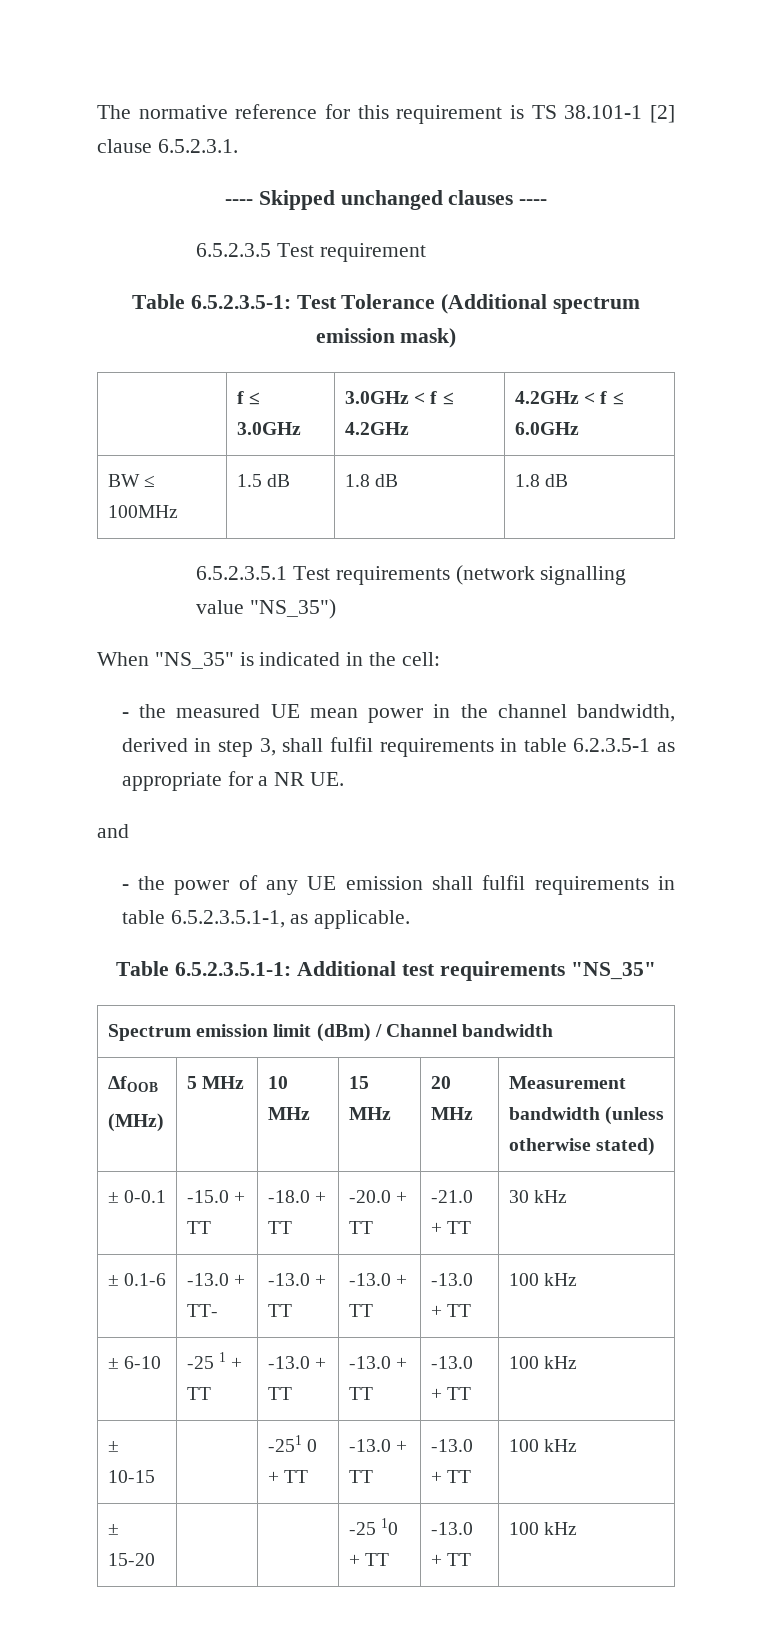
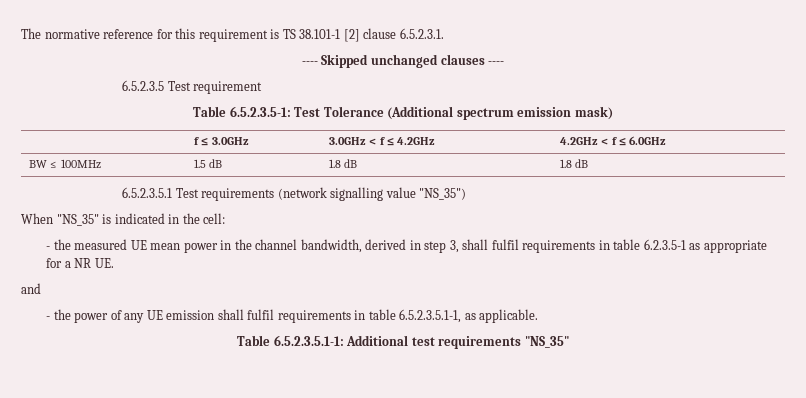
[107,1023,554,1042] [107,1076,158,1092] [107,1113,164,1132] [186,1076,244,1089] [267,1076,288,1089] [267,1107,310,1120] [348,1076,369,1089] [348,1107,391,1120] [430,1076,451,1089] [430,1107,473,1120] [508,1076,626,1089] [508,1106,664,1125] [508,1137,655,1156] [107,1190,166,1203] [186,1190,245,1203] [186,1221,211,1234] [267,1190,326,1203] [267,1221,292,1234] [348,1190,407,1203] [348,1221,373,1234] [430,1190,473,1203] [430,1221,471,1234] [508,1190,567,1203] [107,1273,166,1286] [186,1273,245,1286] [186,1304,218,1317] [267,1273,326,1286] [267,1304,292,1317] [348,1273,407,1286] [348,1304,373,1317] [430,1273,473,1286] [430,1304,471,1317] [508,1273,577,1286] [107,1356,161,1369] [186,1352,243,1369] [186,1387,211,1400] [267,1356,326,1369] [267,1387,292,1400] [348,1356,407,1369] [348,1387,373,1400] [430,1356,473,1369] [430,1387,471,1400] [508,1356,577,1369] [107,1441,119,1452] [107,1470,155,1483] [267,1435,317,1452] [267,1470,308,1483] [348,1439,407,1452] [348,1470,373,1483] [430,1439,473,1452] [430,1470,471,1483] [508,1439,577,1452] [107,1524,119,1535] [107,1553,155,1566] [348,1518,398,1535] [348,1553,389,1566] [430,1522,473,1535] [430,1553,471,1566] [508,1522,577,1535] // Spectrum emission limit (dBm) / Channel bandwidth // ΔfOOB // (MHz) | 5 MHz | 10 MHz | 15 MHz | 20 MHz | Measurement bandwidth (unless otherwise stated) // ± 0-0.1 | -15.0 + TT | -18.0 + TT | -20.0 + TT | -21.0 + TT | 30 kHz // ± 0.1-6 | -13.0 + TT- | -13.0 + TT | -13.0 + TT | -13.0 + TT | 100 kHz // ± 6-10 | -25 1 + TT | -13.0 + TT | -13.0 + TT | -13.0 + TT | 100 kHz // ± 10-15 | | -251 0 + TT | -13.0 + TT | -13.0 + TT | 100 kHz // ± 15-20 | | | -25 10 + TT | -13.0 + TT | 100 kHz -> (569, 342) none

